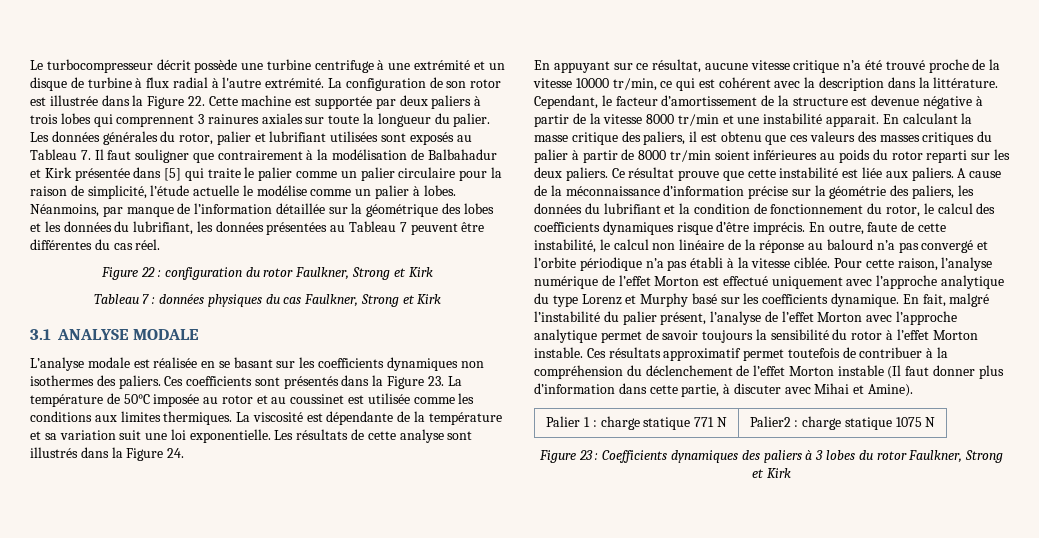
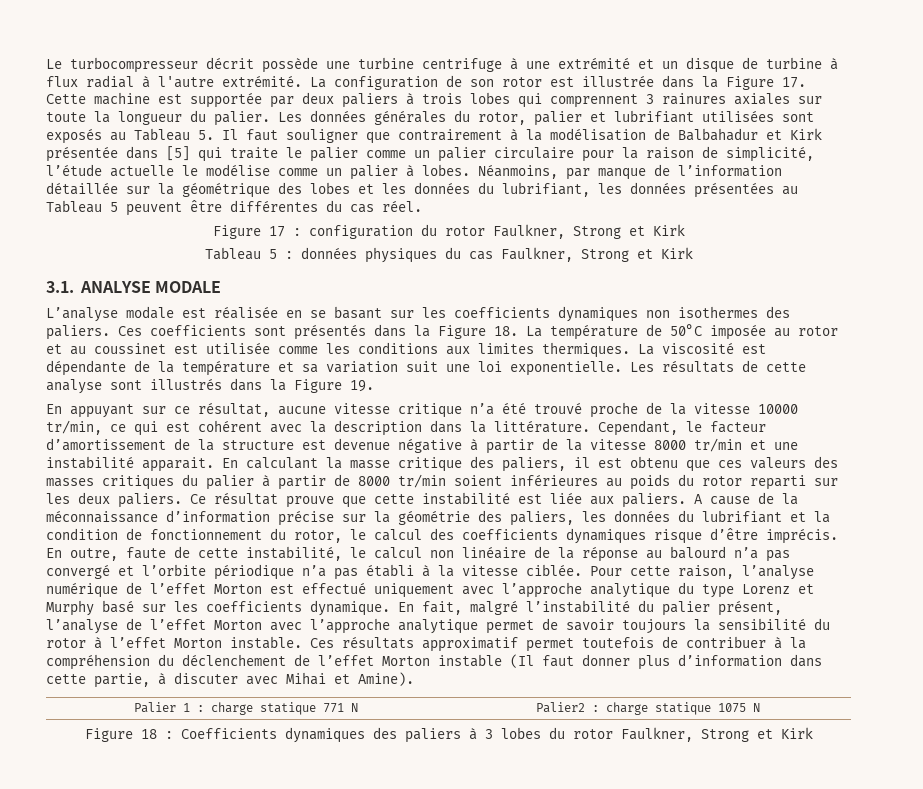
[187,96,205,106] 22. -> [782,77,806,88] 17.
[80,150,91,160] 7. -> [198,130,214,140] 5.
[399,222,407,232] 7 -> [110,202,118,212] 5
[141,267,156,277] 22 -> [268,226,285,237] 17
[142,294,150,304] 7 -> [268,249,277,259] 5
[30,329,51,340] 3.1 -> [46,281,74,293] 3.1.
[427,376,444,386] 23. -> [494,326,518,336] 18.
[167,448,185,458] 24. -> [350,380,374,392] 19.
[578,450,593,460] 23 -> [140,729,157,739] 18

